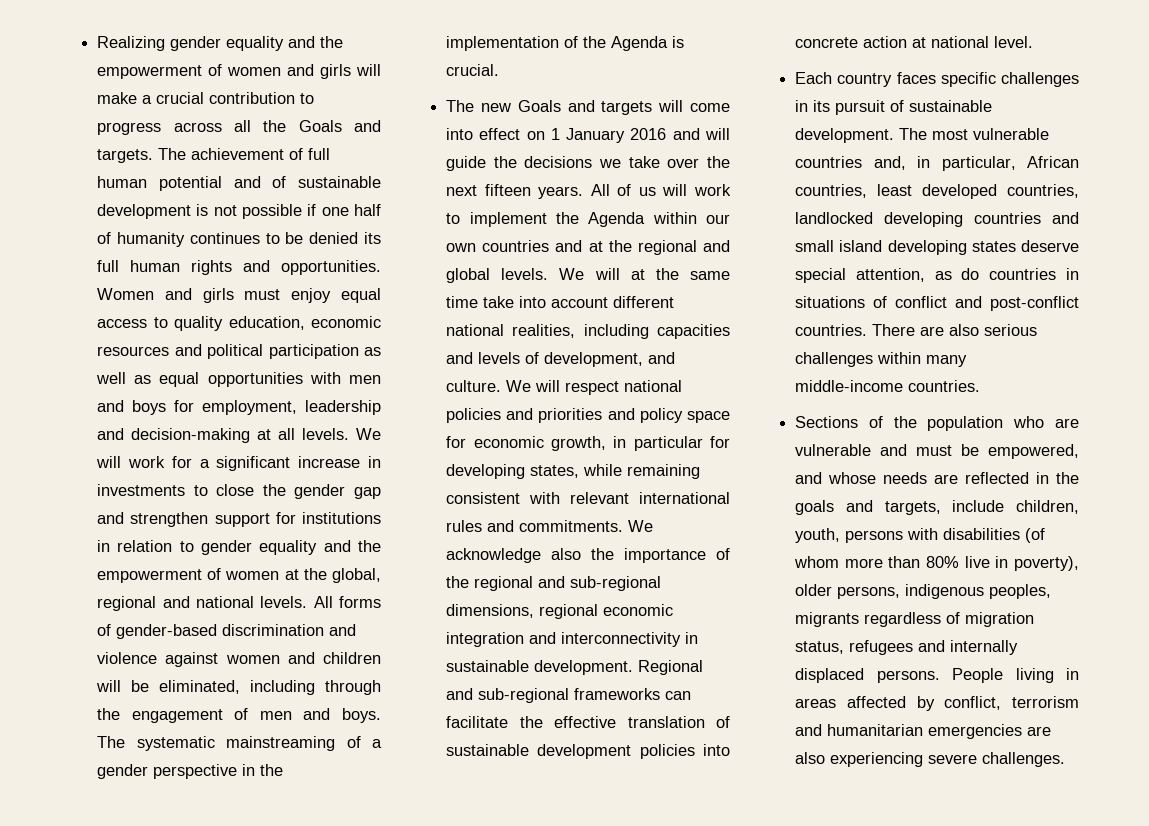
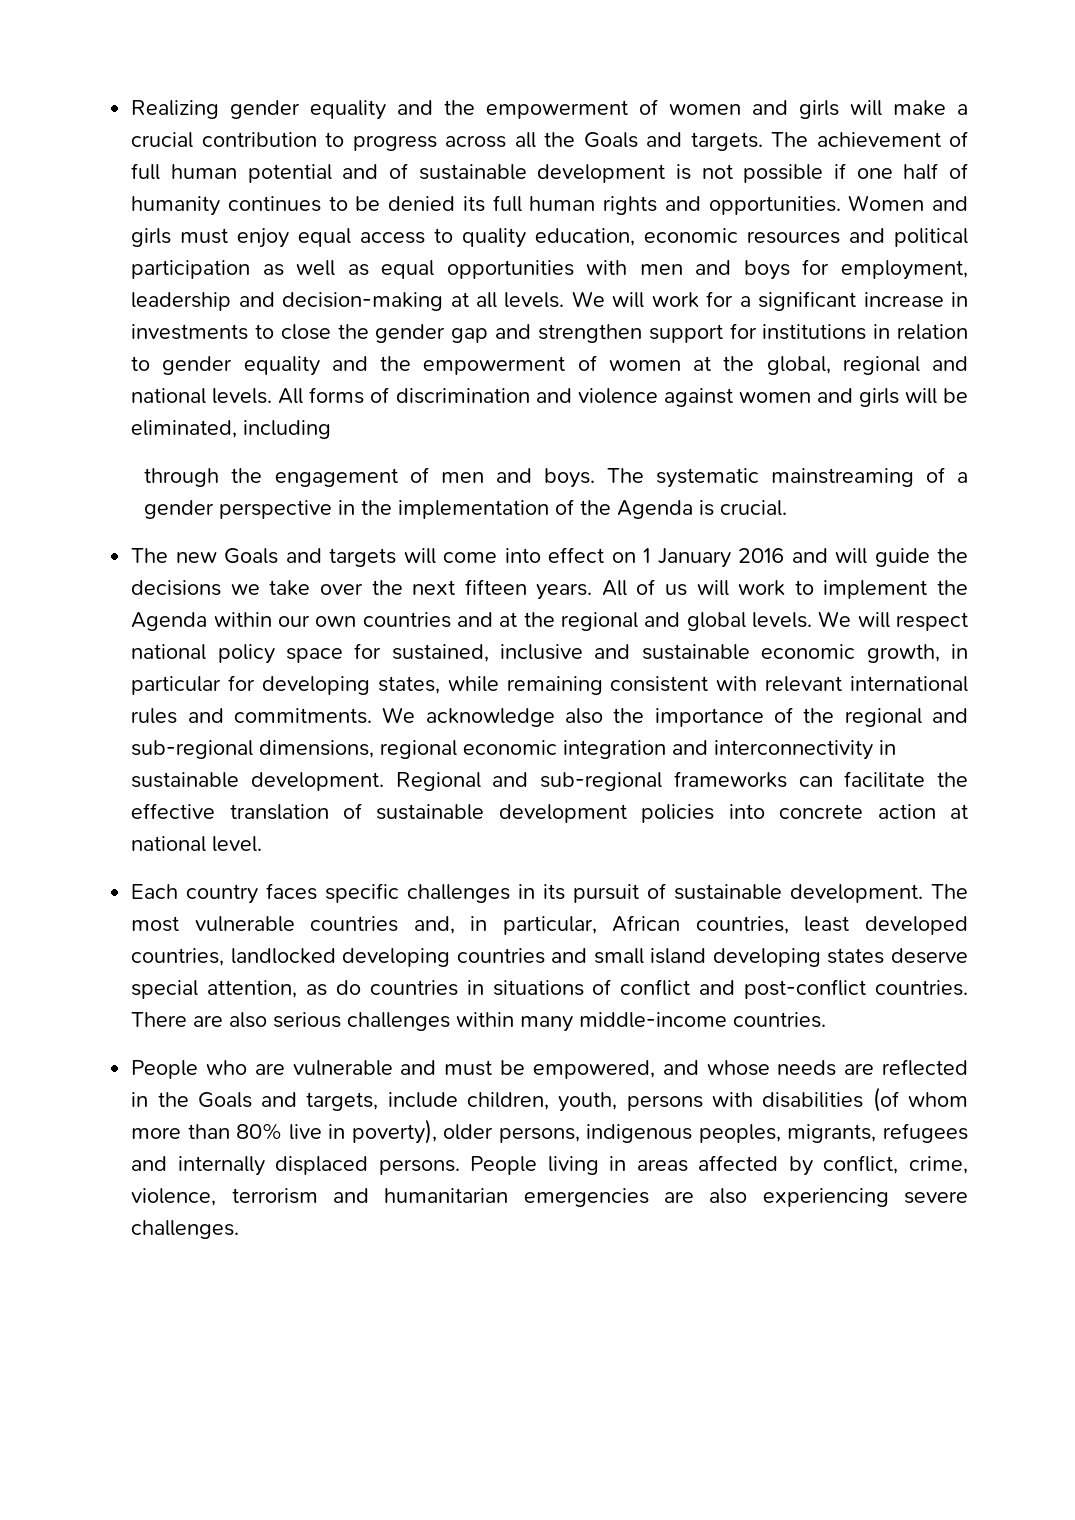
[116,624,218,639] gender-based -> (390, 395) none
[323,652,381,664] children -> [858,388,899,407] girls
(316, 687) none -> (332, 429) //
[630,268,730,280] [446,296,675,308] [446,324,730,339] [446,352,676,367] [446,380,683,395] [446,408,730,423] [446,436,467,448] at the same time take into account different national realities, including capacities and levels of development, and culture. We will respect national policies and priorities and policy space for -> [896,612,969,631] [131,643,750,664] respect national policy space for sustained, inclusive and sustainable
[795,416,1004,431] Sections of the population -> [131,1060,199,1079] People
[795,500,835,515] goals -> [197,1092,252,1108] Goals
[795,612,1035,627] [795,641,845,654] migrants regardless of migration status, -> [787,1124,877,1143] migrants,
(1002, 703) none -> [908,1156,968,1174] [131,1188,217,1206] crime, violence,

